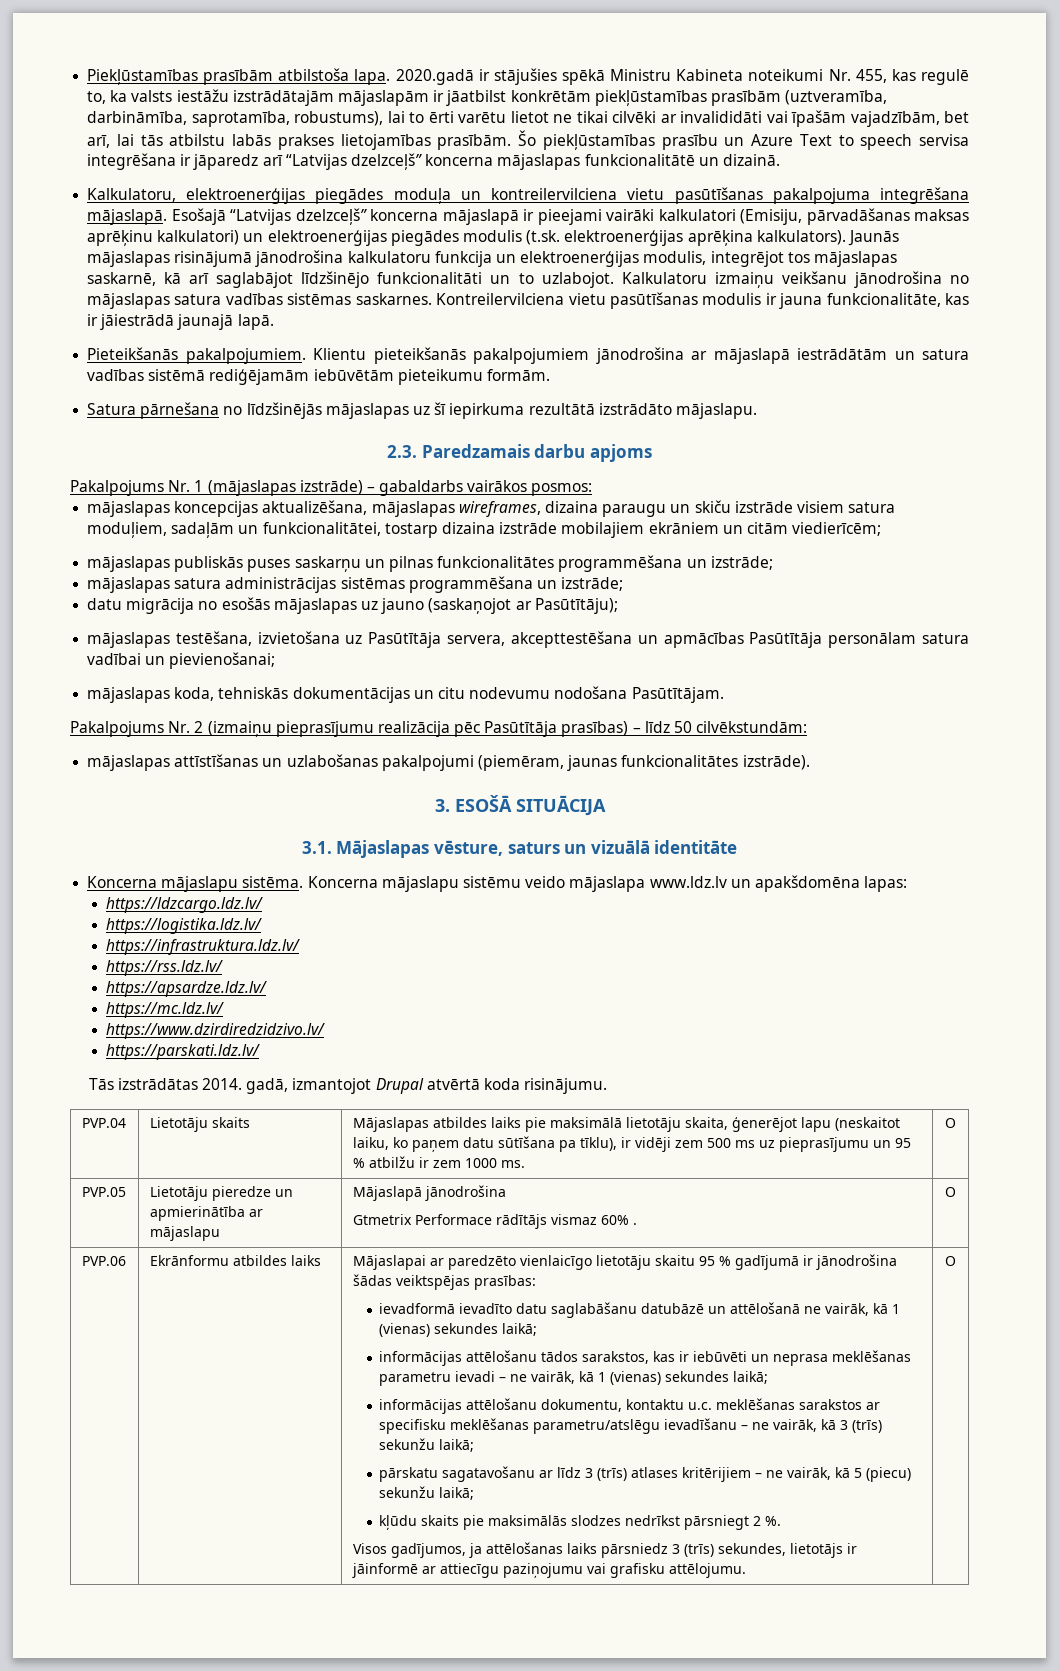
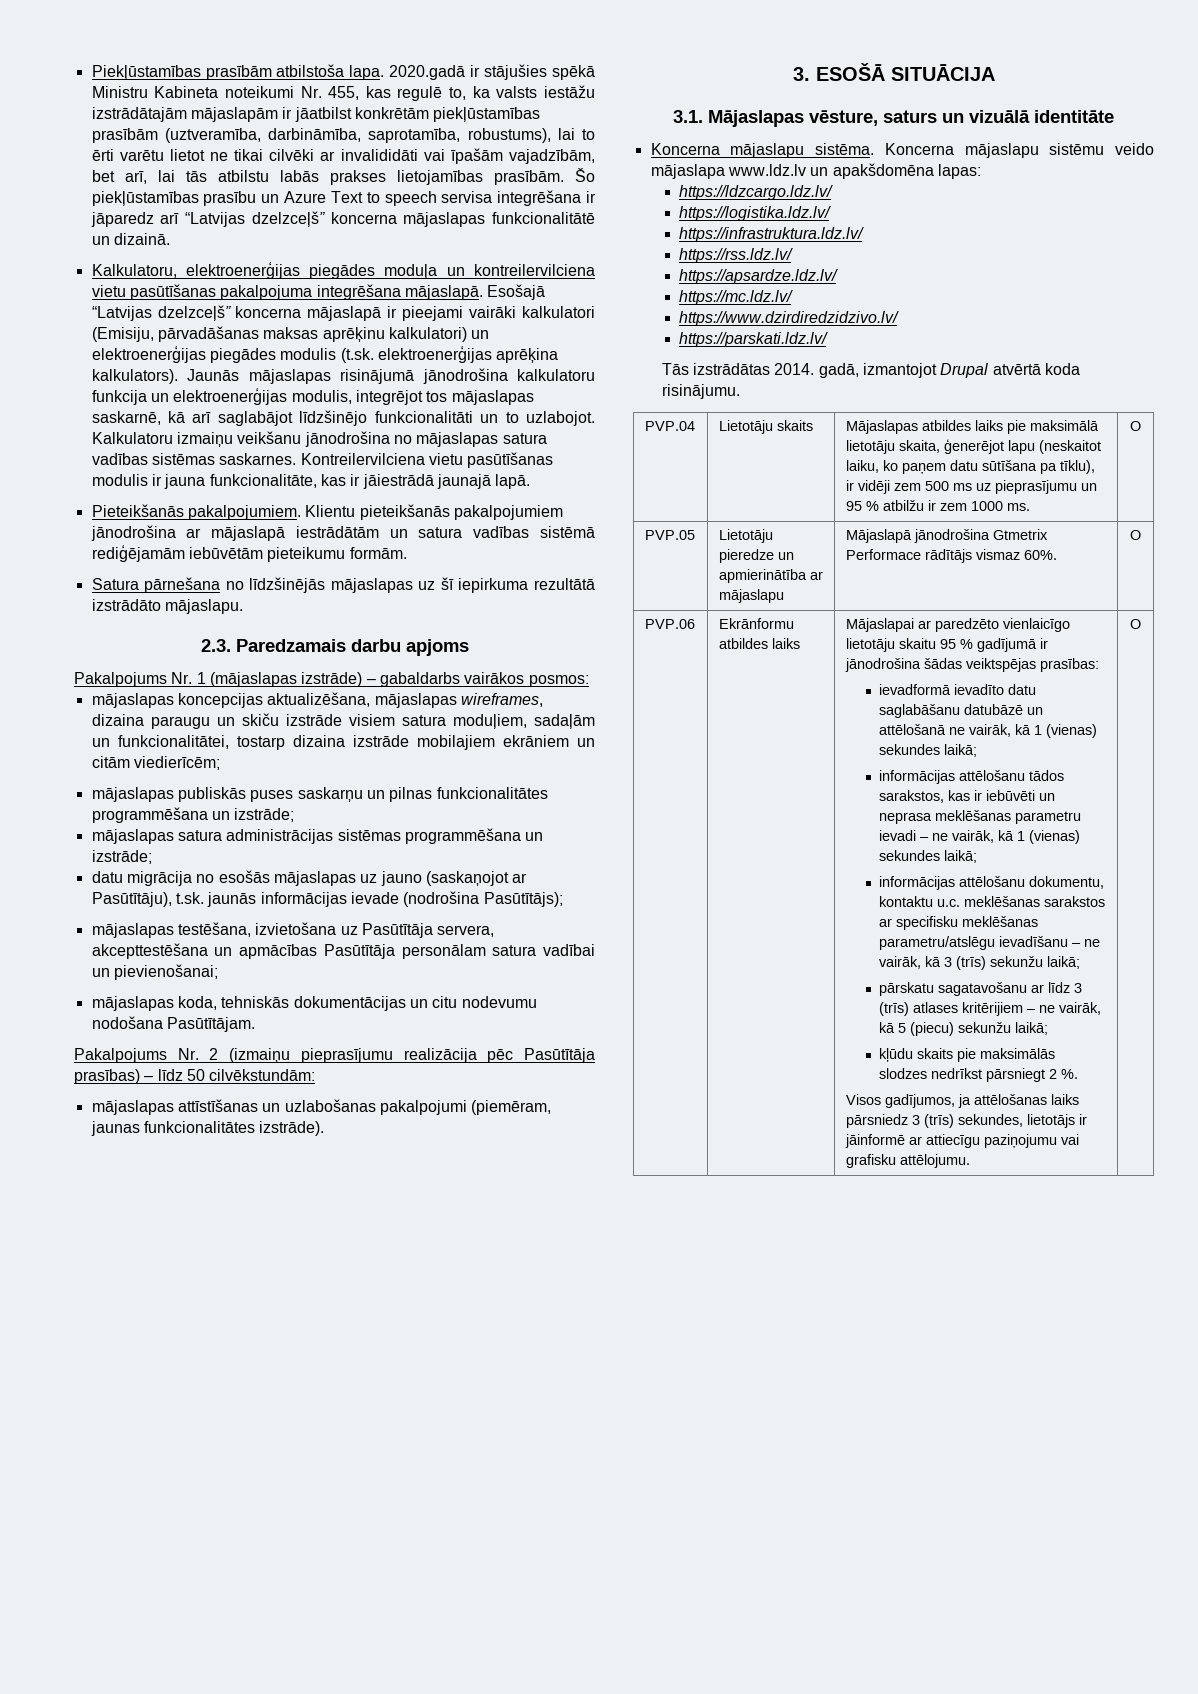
[534,598,618,614] Pasūtītāju); -> [91,891,563,907] Pasūtītāju), t.sk. jaunās informācijas ievade (nodrošina Pasūtītājs);
(506, 1193) // -> (990, 536) none
[600,1215,637,1225] 60% . -> [1023,550,1057,560] 60%.

